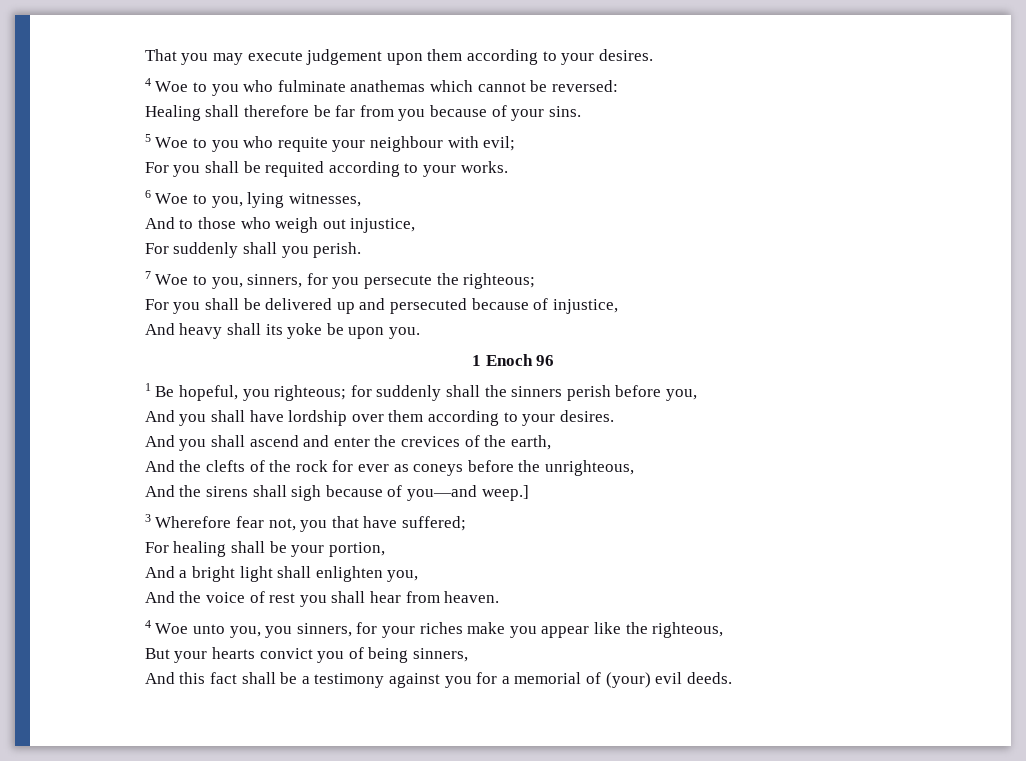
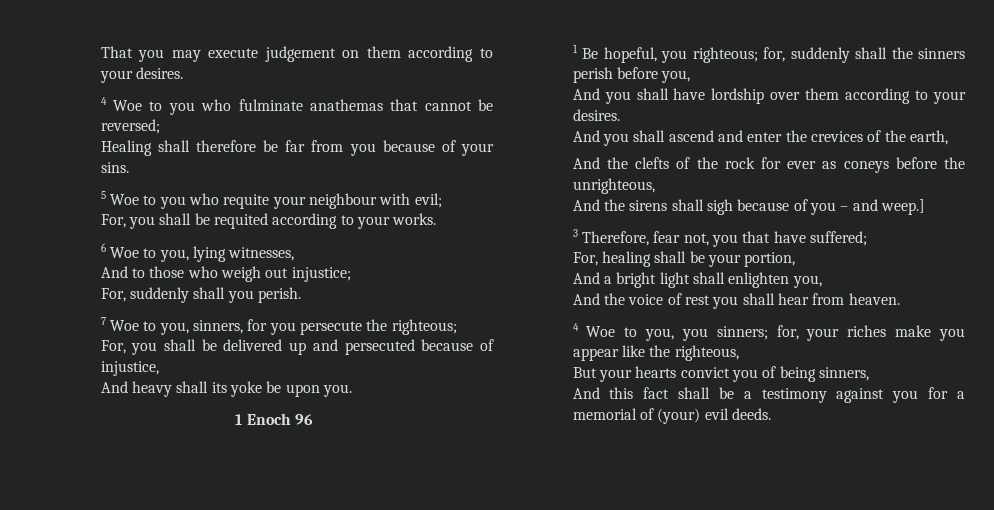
[386,53,423,65] upon -> [342,50,360,58] on
[429,80,473,92] which -> [390,99,419,111] that
[551,80,618,92] reversed: -> [100,119,160,134] reversed;
[144,162,169,173] For -> [100,214,126,228] For,
[350,218,416,233] [144,243,169,254] injustice, // For -> [291,267,351,282] [100,288,126,302] injustice; // For,
[144,299,169,310] For -> [100,340,126,354] For,
[350,385,372,397] for -> [763,47,786,62] for,
[406,485,477,501] you—and -> [809,199,878,215] you – and
[155,516,232,528] Wherefore -> [581,231,649,246] Therefore,
[144,542,169,553] For -> [572,252,598,266] For,
[193,624,226,634] unto -> [624,327,638,337] to
[296,622,378,637] sinners, for -> [716,325,799,340] sinners; for,

